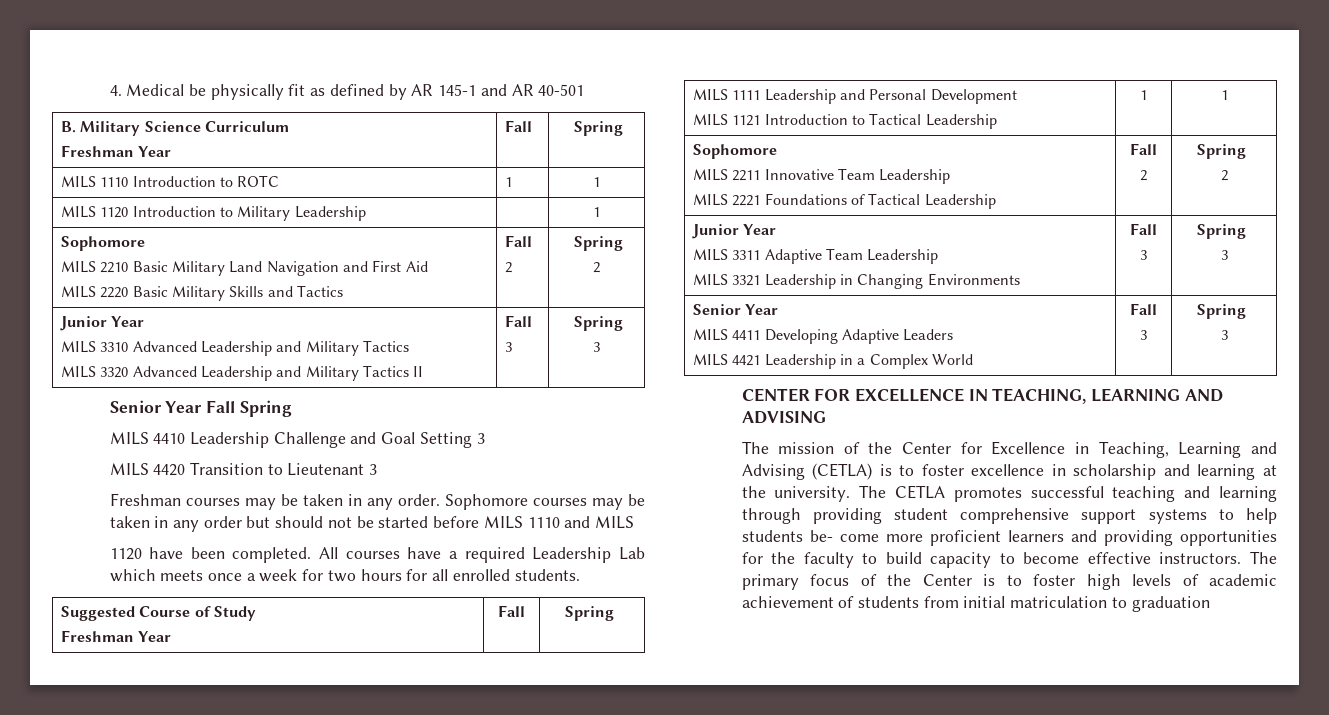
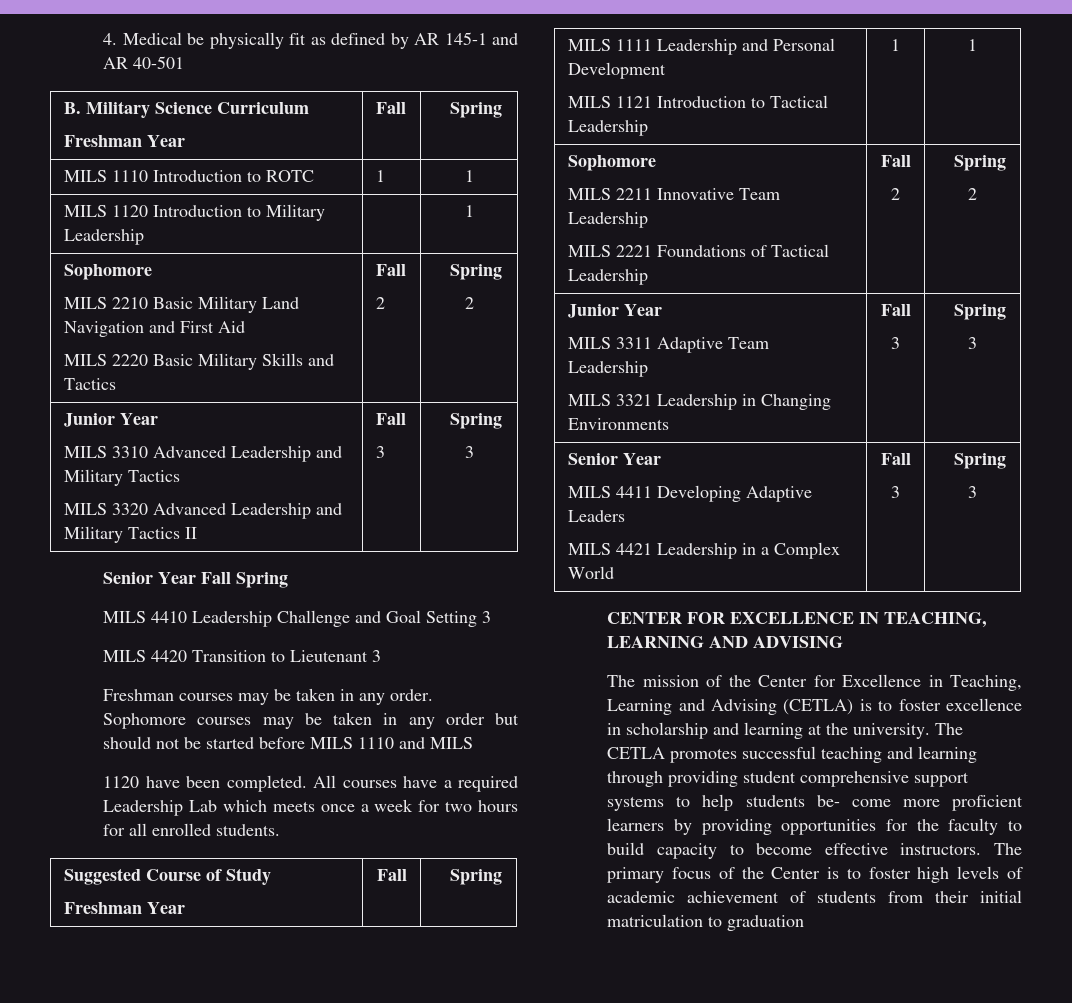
[1070,530,1097,542] and -> [673,819,692,835] by
(959, 602) none -> [935,891,970,903] their

